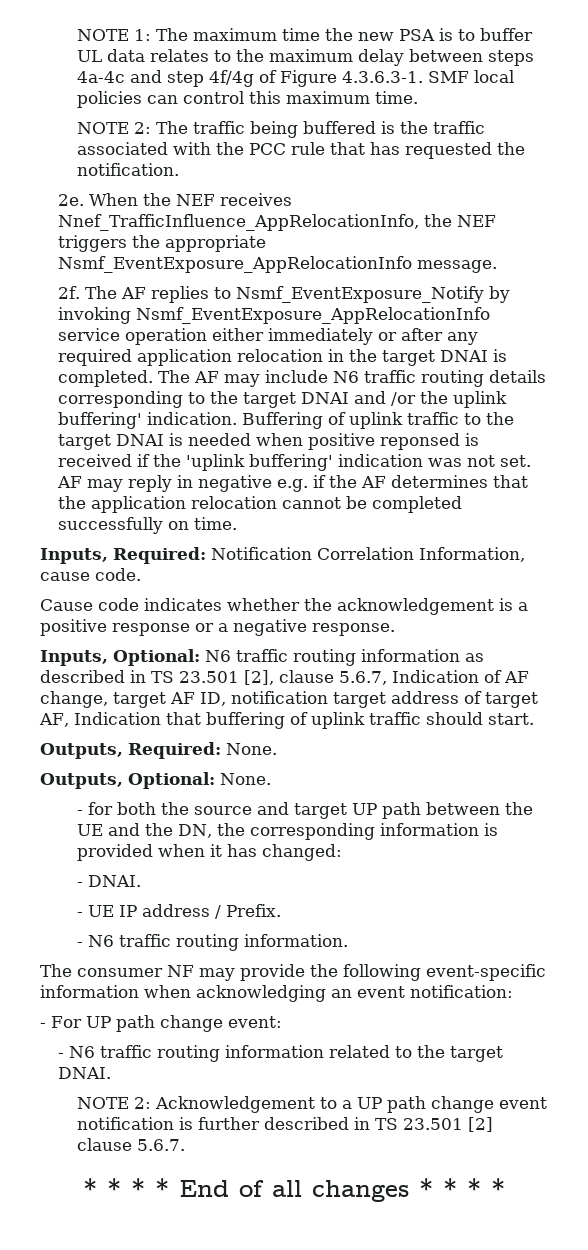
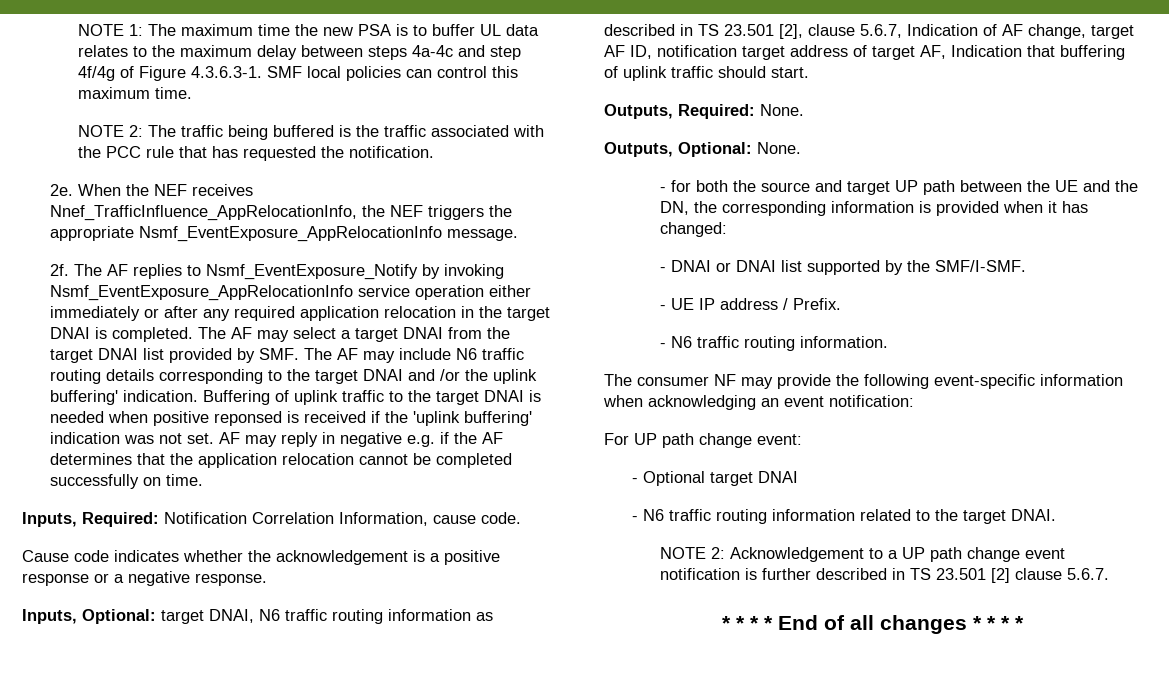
(261, 380) none -> [293,327,511,342] [50,348,396,363] select a target DNAI from the target DNAI list provided by SMF. The AF may
(200, 657) none -> [161,609,254,624] target DNAI,
[87,875,141,887] DNAI. -> [671,260,1027,275] DNAI or DNAI list supported by the SMF/I-SMF.
[40,1023,46,1028] - -> (914, 401) none
(282, 1022) none -> [632,471,799,486] // - Optional target DNAI

